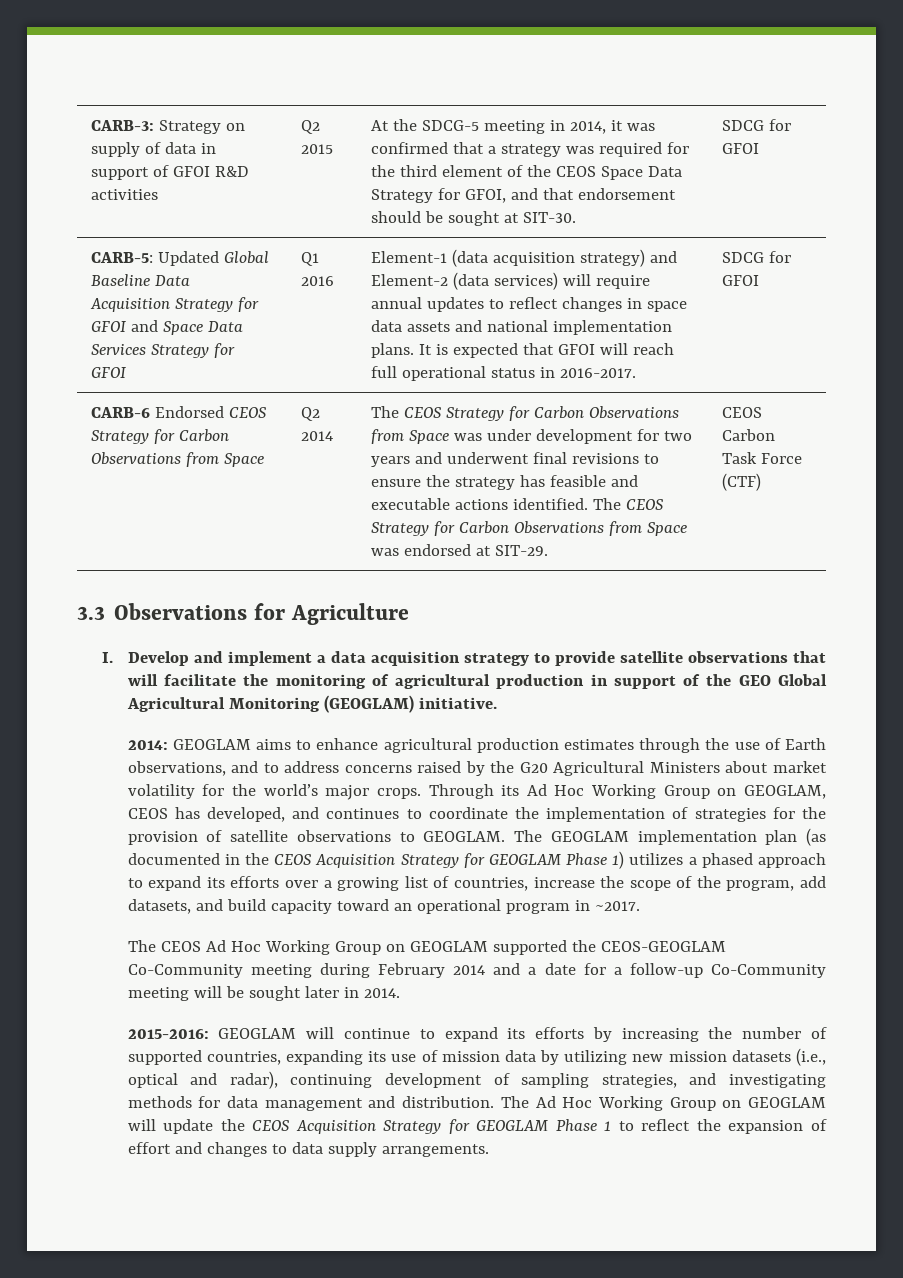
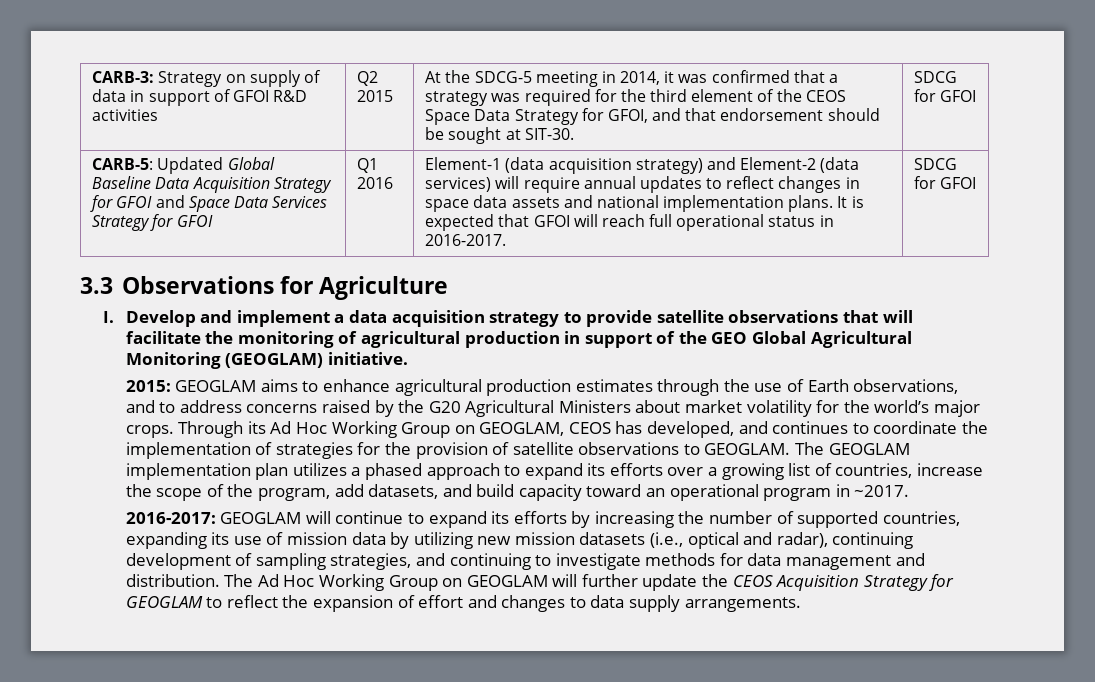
[91,406,267,418] [91,429,230,444] [91,452,265,467] [301,407,321,421] [301,431,334,441] [371,406,680,421] [371,429,693,444] [371,452,660,467] [371,475,639,490] [371,498,664,510] [371,521,688,536] [371,544,549,556] [722,407,763,418] [722,429,776,441] [722,452,803,464] [722,473,762,491] // CARB-6 Endorsed CEOS Strategy for Carbon Observations from Space | Q2 2014 | The CEOS Strategy for Carbon Observations from Space was under development for two years and underwent final revisions to ensure the strategy has feasible and executable actions identified. The CEOS Strategy for Carbon Observations from Space was endorsed at SIT-29. | CEOS Carbon Task Force (CTF) -> (977, 183) none
[127,740,168,750] 2014: -> [125,380,171,392] 2015:
[806,828,826,846] [127,851,625,869] (as documented in the CEOS Acquisition Strategy for GEOGLAM Phase 1) -> (289, 471) none
[127,940,726,955] [127,963,826,978] [127,986,400,1001] [127,1029,209,1039] The CEOS Ad Hoc Working Group on GEOGLAM supported the CEOS-GEOGLAM Co-Community meeting during February 2014 and a date for a follow-up Co-Community meeting will be sought later in 2014. // 2015-2016: -> [125,512,216,524] 2016-2017:
[729,1074,826,1088] investigating -> [449,553,641,570] continuing to investigate
(156, 1125) none -> [581,574,638,587] further
[555,1119,612,1131] Phase 1 -> (203, 602) none

